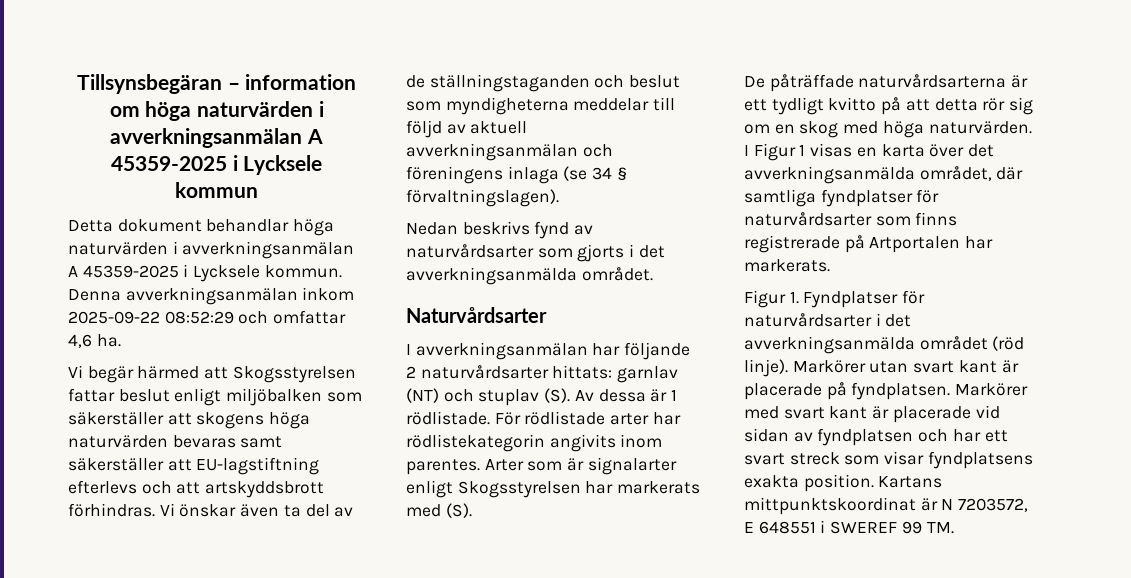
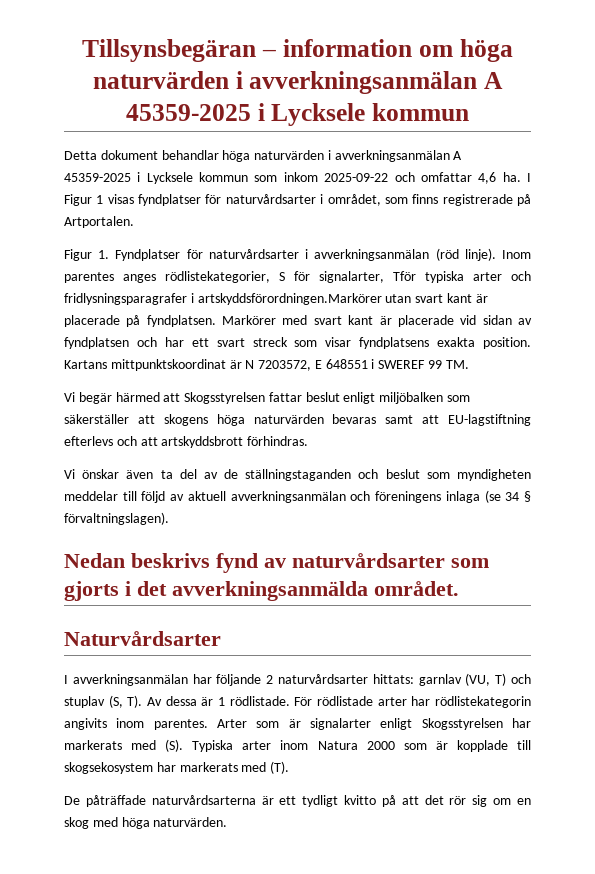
[264,265,342,278] [68,287,298,305] kommun. Denna avverkningsanmälan -> [199,172,278,182] kommun som
[164,311,234,324] 08:52:29 -> (389, 177) none
[68,365,356,383] [68,388,362,406] [68,412,311,429] [68,435,283,448] [68,457,320,475] [68,480,325,498] [68,503,354,517] [406,74,681,92] [406,97,676,115] [406,120,528,138] [406,143,613,161] [406,166,628,184] [406,189,559,207] [406,221,594,239] [406,244,665,262] [406,267,653,285] [406,307,547,323] [406,342,691,360] [406,365,679,383] [406,388,678,406] [406,411,681,425] [406,434,663,452] [406,457,677,475] [406,480,701,498] [406,503,472,518] [744,74,1029,92] [744,97,1034,115] [744,121,1032,138] [744,143,995,161] [744,166,1024,184] [744,189,816,207] // Vi begär härmed att Skogsstyrelsen fattar beslut enligt miljöbalken som säkerställer att skogens höga naturvärden bevaras samt säkerställer att EU-lagstiftning efterlevs och att artskyddsbrott förhindras. Vi önskar även ta del av de ställningstaganden och beslut som myndigheterna meddelar till följd av aktuell avverkningsanmälan och föreningens inlaga (se 34 § förvaltningslagen). // Nedan beskrivs fynd av naturvårdsarter som gjorts i det avverkningsanmälda området. // Naturvårdsarter // I avverkningsanmälan har följande 2 naturvårdsarter hittats: garnlav (NT) och stuplav (S). Av dessa är 1 rödlistade. För rödlistade arter har rödlistekategorin angivits inom parentes. Arter som är signalarter enligt Skogsstyrelsen har markerats med (S). // De påträffade naturvårdsarterna är ett tydligt kvitto på att detta rör sig om en skog med höga naturvärden. I Figur 1 visas en karta över det avverkningsanmälda området, där samtliga -> [527,173,531,182] [64,194,134,206] I Figur 1 visas
(872, 219) none -> [320,194,381,206] i området,
[869,236,994,253] [744,259,830,272] Artportalen har markerats. -> [64,216,134,228] Artportalen.
[885,314,912,327] [744,336,1025,354] [744,359,866,377] det avverkningsanmälda området (röd linje). Markörer -> [314,248,531,261] [64,271,531,283] [64,293,382,305] avverkningsanmälan (röd linje). Inom parentes anges rödlistekategorier, S för signalarter, Tför typiska arter och fridlysningsparagrafer i artskyddsförordningen.Markörer
(954, 528) none -> [64,392,471,404] [64,414,531,426] [64,436,309,448] [64,469,531,481] [64,490,532,503] [64,512,169,525] [64,553,489,573] [64,581,459,601] [64,631,221,646] [64,673,531,686] [64,695,531,708] [64,718,531,730] [64,739,531,752] [64,761,290,774] [64,795,532,807] [64,817,228,829] // Vi begär härmed att Skogsstyrelsen fattar beslut enligt miljöbalken som säkerställer att skogens höga naturvärden bevaras samt att EU-lagstiftning efterlevs och att artskyddsbrott förhindras. // Vi önskar även ta del av de ställningstaganden och beslut som myndigheten meddelar till följd av aktuell avverkningsanmälan och föreningens inlaga (se 34 § förvaltningslagen). // Nedan beskrivs fynd av naturvårdsarter som gjorts i det avverkningsanmälda området. // Naturvårdsarter // I avverkningsanmälan har följande 2 naturvårdsarter hittats: garnlav (VU, T) och stuplav (S, T). Av dessa är 1 rödlistade. För rödlistade arter har rödlistekategorin angivits inom parentes. Arter som är signalarter enligt Skogsstyrelsen har markerats med (S). Typiska arter inom Natura 2000 som är kopplade till skogsekosystem har markerats med (T). // De påträffade naturvårdsarterna är ett tydligt kvitto på att det rör sig om en skog med höga naturvärden.

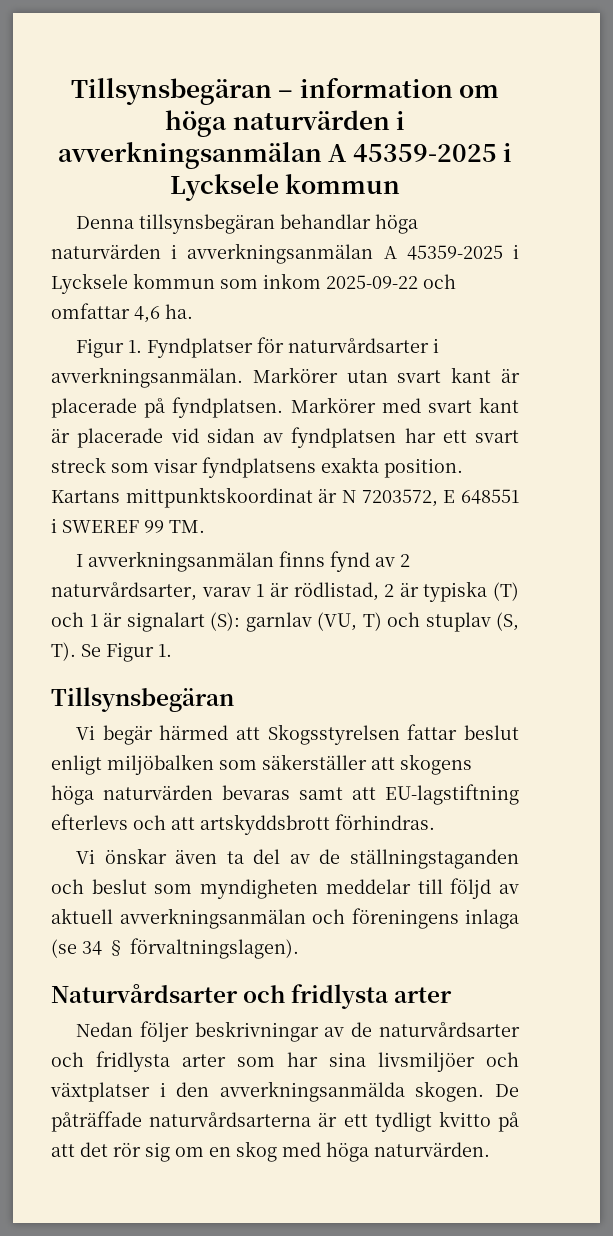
[64,150,158,160] Detta dokument -> [76,214,276,234] Denna tillsynsbegäran
[527,173,531,182] [64,194,531,206] [64,216,134,228] I Figur 1 visas fyndplatser för naturvårdsarter i området, som finns registrerade på Artportalen. -> (193, 311) none
[314,248,531,261] [64,271,531,283] [64,293,382,305] avverkningsanmälan (röd linje). Inom parentes anges rödlistekategorier, S för signalarter, Tför typiska arter och fridlysningsparagrafer i artskyddsförordningen.Markörer -> [51,367,338,388] avverkningsanmälan. Markörer
[136,337,157,347] och -> (397, 437) none
(469, 364) none -> [76,551,411,572] [51,581,519,602] [51,612,519,632] [51,642,172,662] [51,687,234,712] // I avverkningsanmälan finns fynd av 2 naturvårdsarter, varav 1 är rödlistad, 2 är typiska (T) och 1 är signalart (S): garnlav (VU, T) och stuplav (S, T). Se Figur 1. // Tillsynsbegäran
[64,553,489,573] [64,581,459,601] [64,631,221,646] [64,673,531,686] [64,695,531,708] [64,718,531,730] [64,739,531,752] [64,761,290,774] Nedan beskrivs fynd av naturvårdsarter som gjorts i det avverkningsanmälda området. // Naturvårdsarter // I avverkningsanmälan har följande 2 naturvårdsarter hittats: garnlav (VU, T) och stuplav (S, T). Av dessa är 1 rödlistade. För rödlistade arter har rödlistekategorin angivits inom parentes. Arter som är signalarter enligt Skogsstyrelsen har markerats med (S). Typiska arter inom Natura 2000 som är kopplade till skogsekosystem har markerats med (T). // -> [51,984,453,1009] [76,1021,520,1042] [51,1051,519,1072] [50,1081,485,1102] Naturvårdsarter och fridlysta arter // Nedan följer beskrivningar av de naturvårdsarter och fridlysta arter som har sina livsmiljöer och växtplatser i den avverkningsanmälda skogen.

